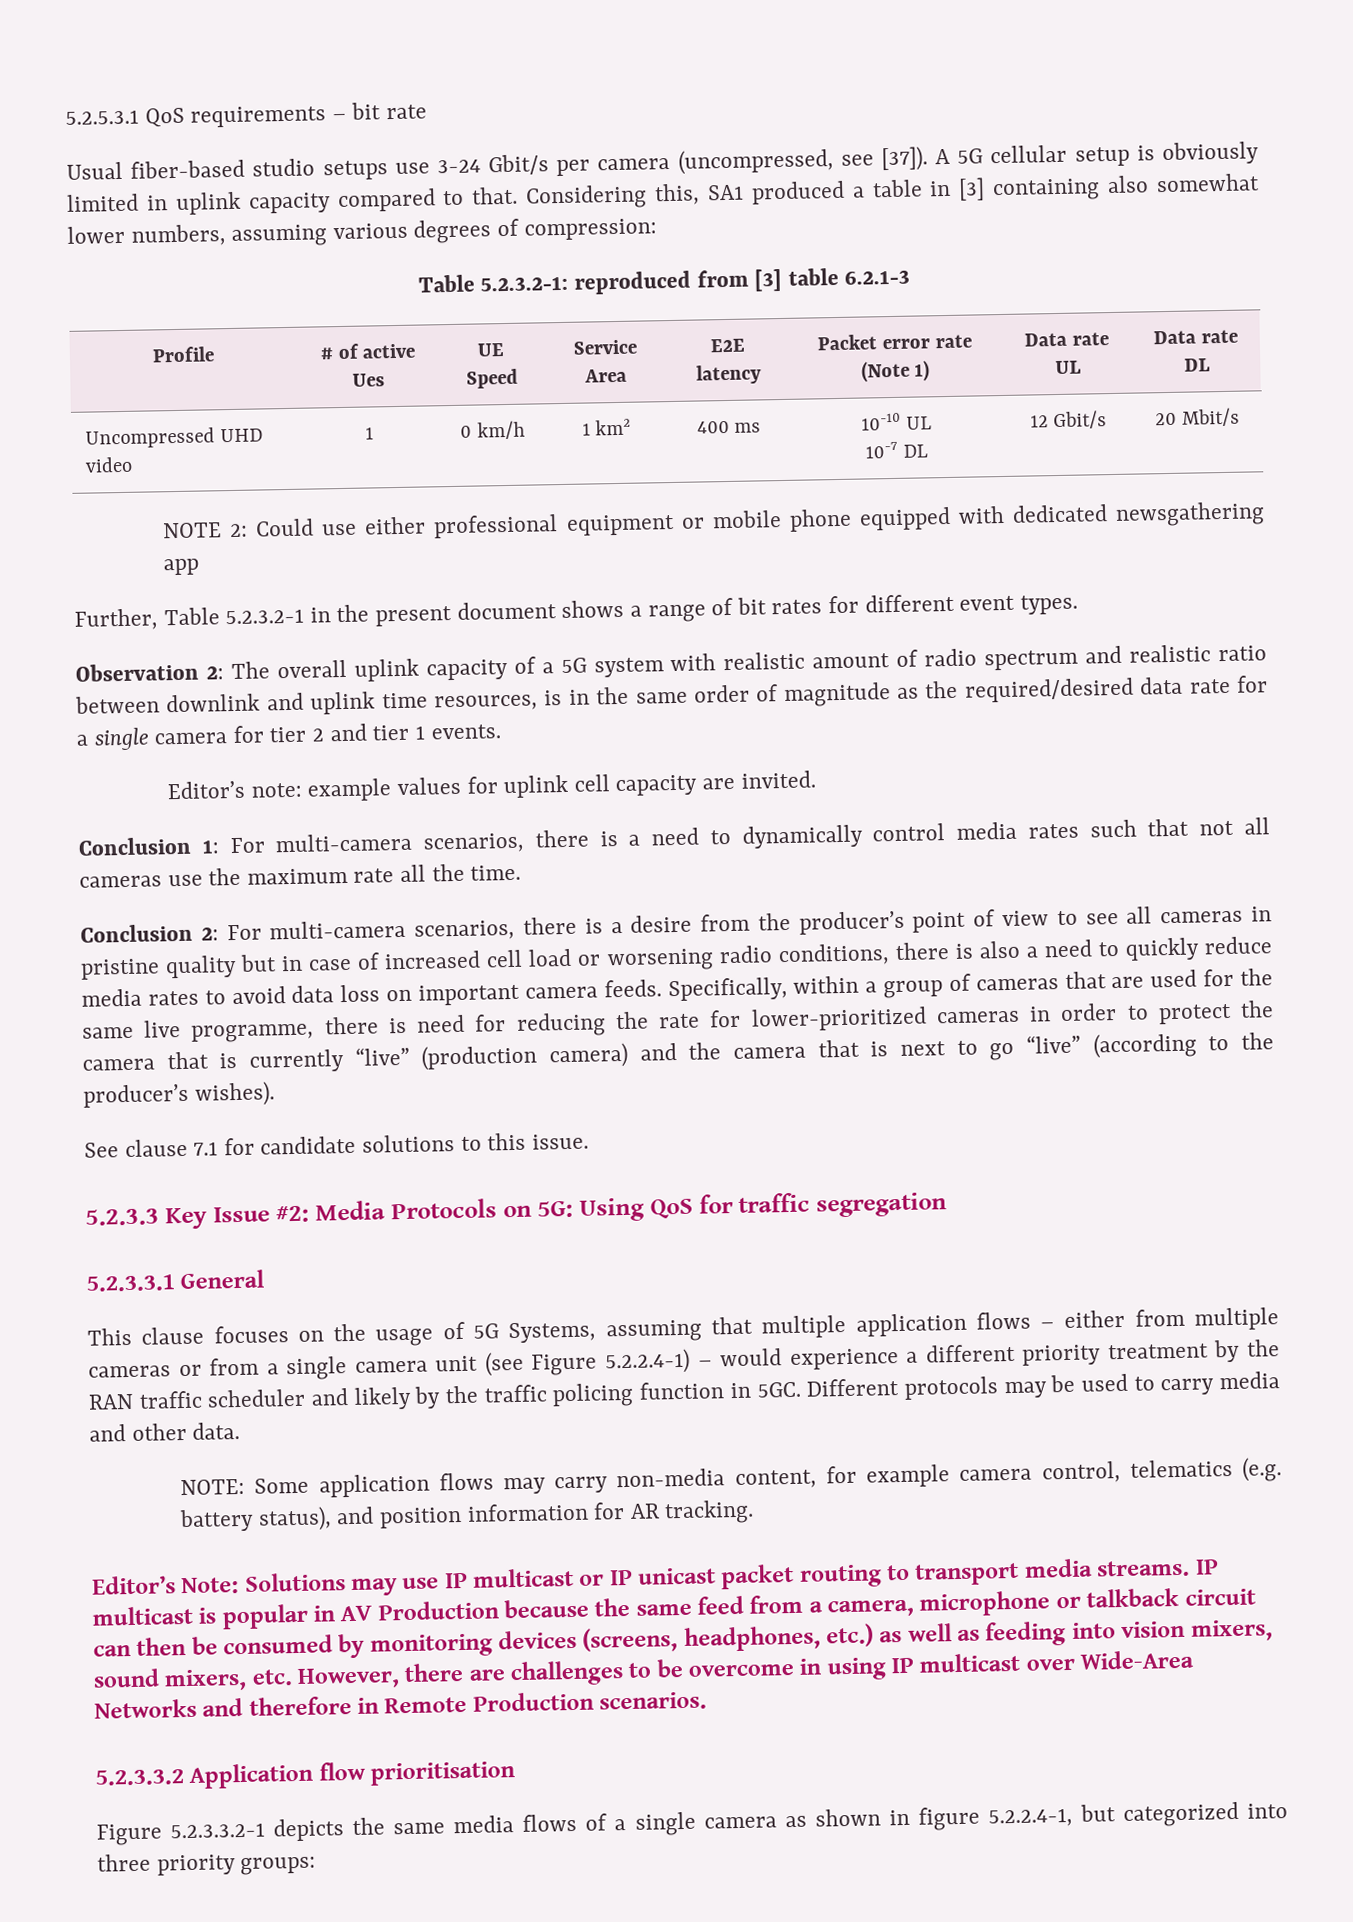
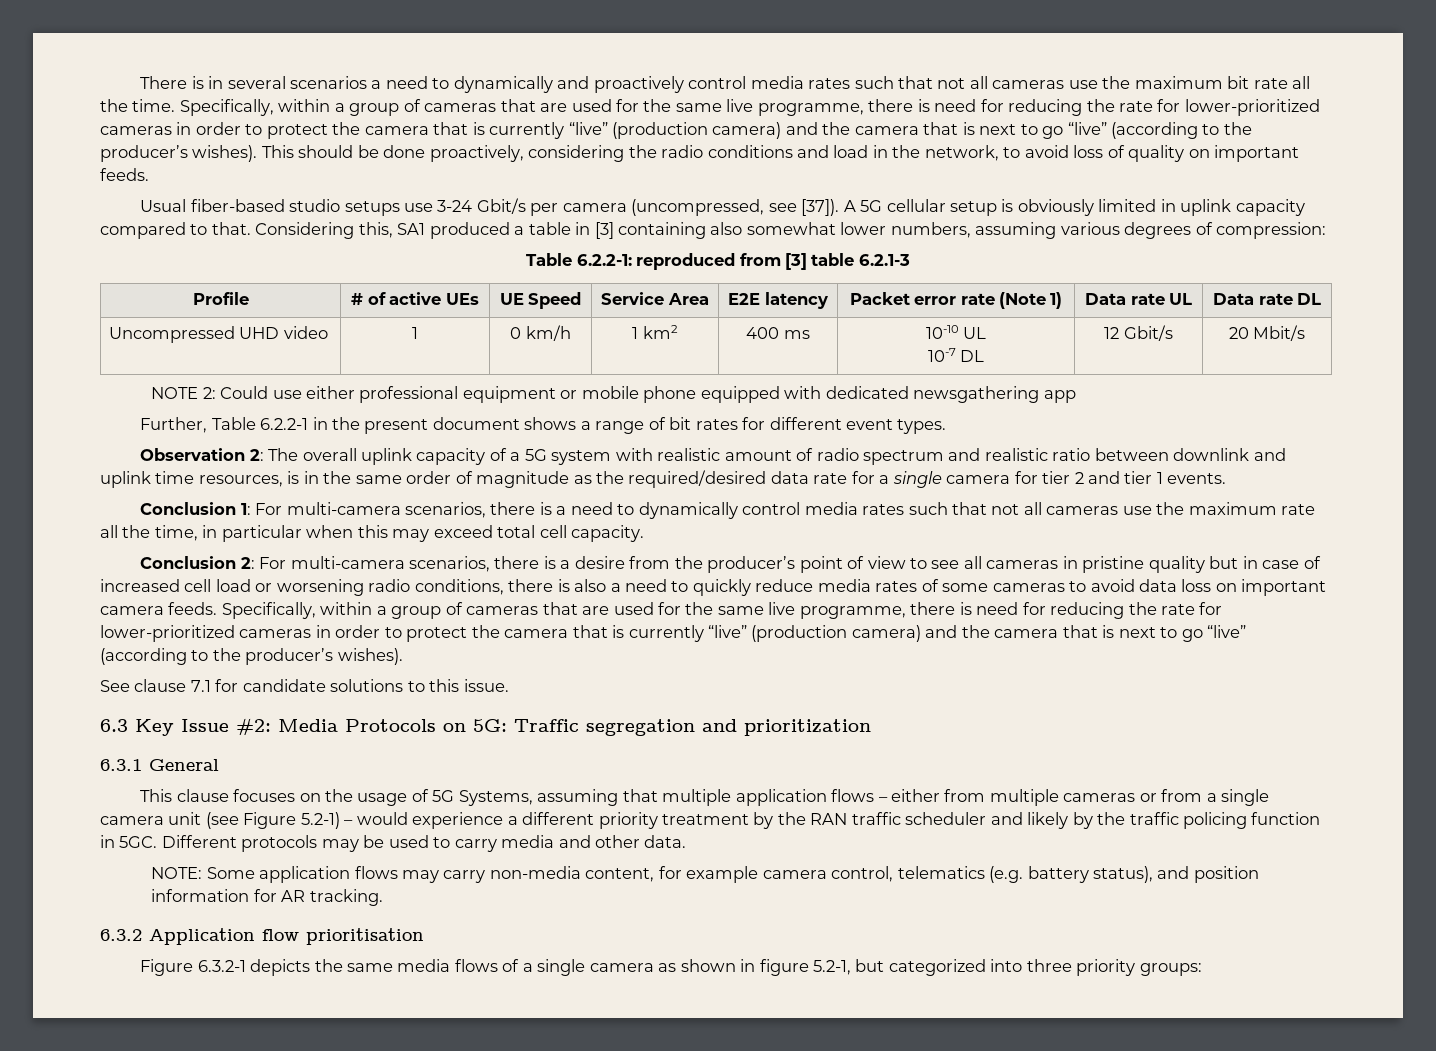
[65,102,428,128] 5.2.5.3.1 QoS requirements – bit rate -> [140,76,1311,93] [100,99,1320,116] [100,122,1252,139] [100,145,1300,162] [100,168,149,181] There is in several scenarios a need to dynamically and proactively control media rates such that not all cameras use the maximum bit rate all the time. Specifically, within a group of cameras that are used for the same live programme, there is need for reducing the rate for lower-prioritized cameras in order to protect the camera that is currently “live” (production camera) and the camera that is next to go “live” (according to the producer’s wishes). This should be done proactively, considering the radio conditions and load in the network, to avoid loss of quality on important feeds.
[480,275,569,292] 5.2.3.2-1: -> [576,254,632,266] 6.2.2-1:
[352,373,385,387] Ues -> [445,293,479,305] UEs
[225,608,305,625] 5.2.3.2-1 -> [260,418,309,430] 6.2.2-1
[167,770,816,802] // Editor’s note: example values for uplink cell capacity are invited. -> (1227, 478) none
[470,864,522,881] time. -> [154,525,645,542] time, in particular when this may exceed total cell capacity.
(199, 998) none -> [921,579,1065,592] of some cameras
[85,1208,159,1226] 5.2.3.3 -> [100,719,128,732] 6.3
[579,1192,947,1222] [86,1274,175,1292] Using QoS for traffic segregation // 5.2.3.3.1 -> [514,719,871,736] [100,759,142,771] Traffic segregation and prioritization // 6.3.1
[605,1348,690,1375] 5.2.2.4-1) -> [300,812,340,829] 5.2-1)
[92,1558,1219,1597] [92,1587,1256,1630] [93,1619,1273,1659] [93,1649,1195,1692] [94,1691,708,1719] [95,1769,184,1786] Editor’s Note: Solutions may use IP multicast or IP unicast packet routing to transport media streams. IP multicast is popular in AV Production because the same feed from a camera, microphone or talkback circuit can then be consumed by monitoring devices (screens, headphones, etc.) as well as feeding into vision mixers, sound mixers, etc. However, there are challenges to be overcome in using IP multicast over Wide-Area Networks and therefore in Remote Production scenarios. // 5.2.3.3.2 -> [100,929,142,941] 6.3.2
[170,1822,266,1839] 5.2.3.3.2-1 -> [197,960,246,972] 6.3.2-1
[987,1807,1073,1828] 5.2.2.4-1, -> [813,960,852,975] 5.2-1,

